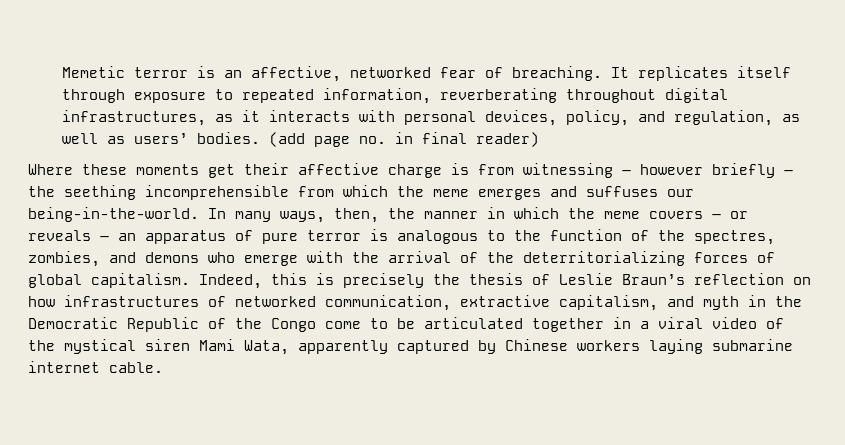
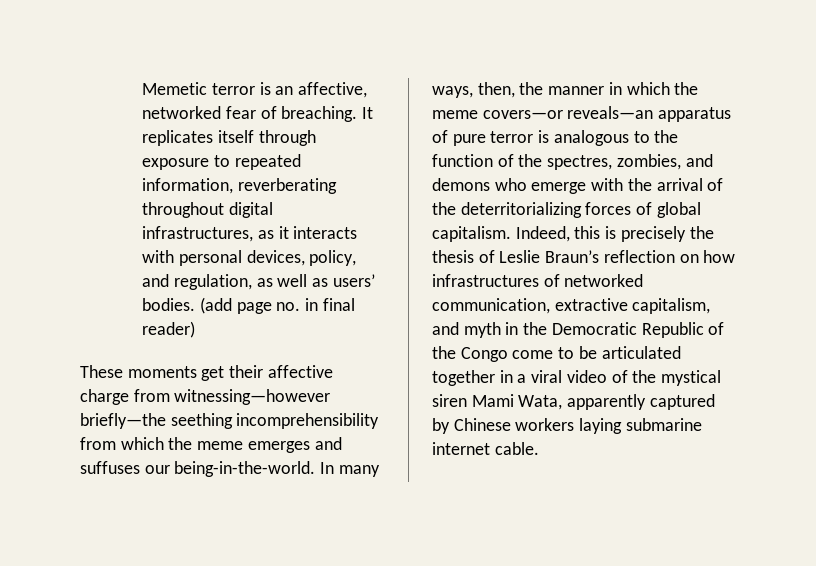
[28,164,127,175] Where these -> [80,365,123,378] These
[451,163,793,178] [28,185,289,200] is from witnessing – however briefly – the seething incomprehensible -> [133,389,331,405] [80,413,380,429] from witnessing—however briefly—the seething incomprehensibility
[649,211,748,219] [28,230,136,241] covers – or reveals – an -> [482,106,654,119] covers—or reveals—an

